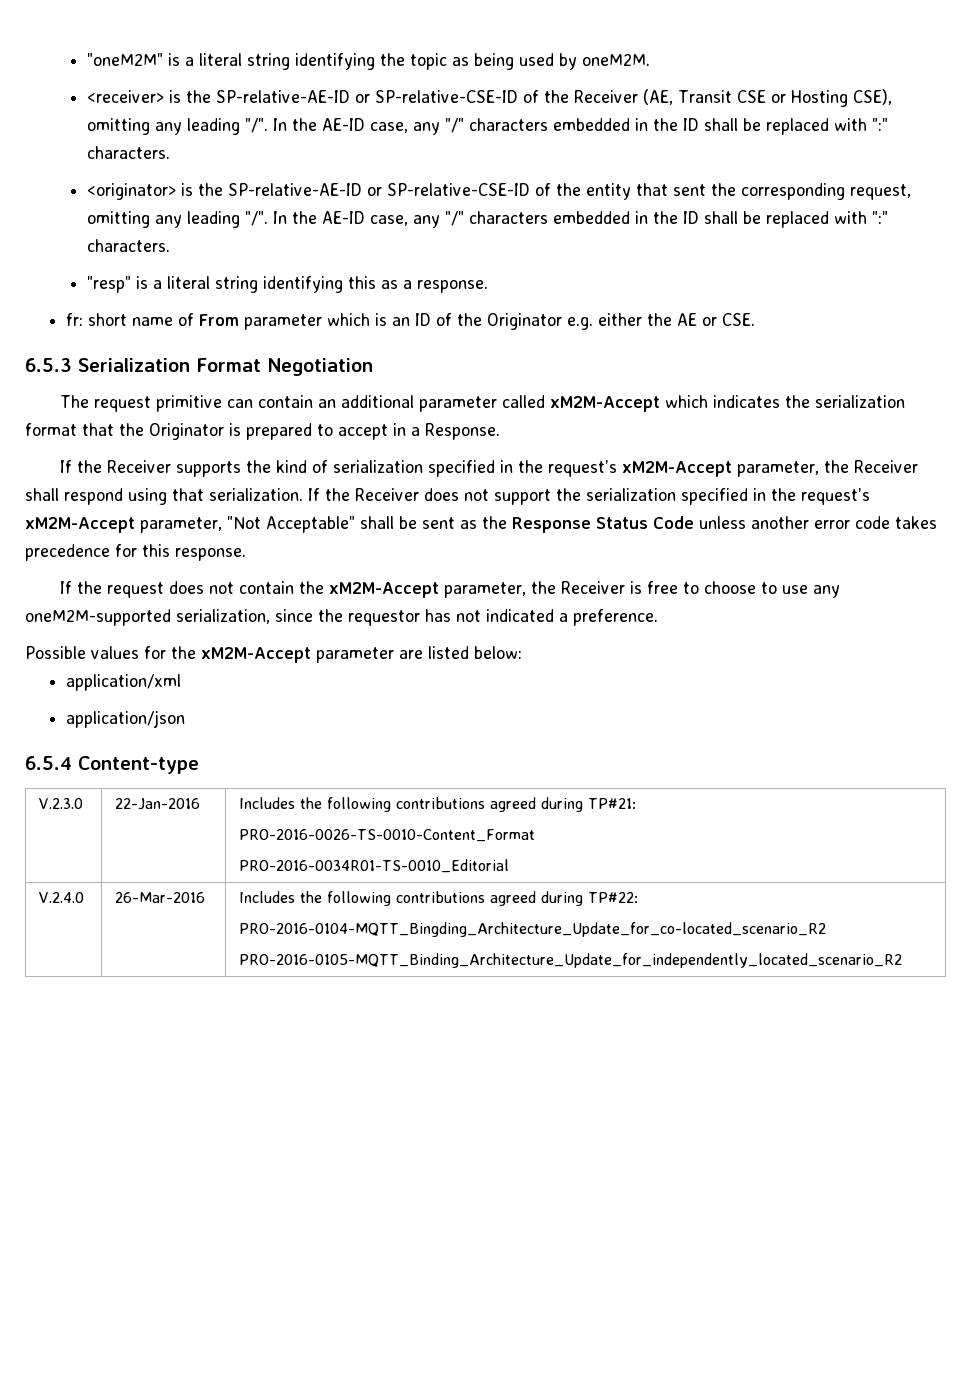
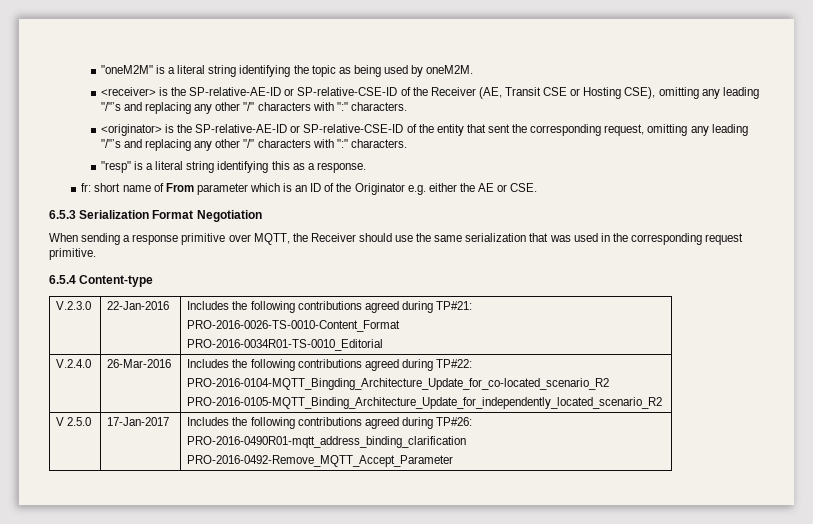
[245,118,830,135] "/". In the AE-ID case, any "/" characters embedded in the ID shall be replaced -> [100,102,311,114] "/"’s and replacing any other "/" characters
[245,211,830,228] "/". In the AE-ID case, any "/" characters embedded in the ID shall be replaced -> [100,139,311,151] "/"’s and replacing any other "/" characters
[59,395,905,412] [25,423,500,440] [59,460,918,477] [25,488,870,505] [25,516,937,533] [25,544,246,561] [59,581,840,598] [25,609,658,626] [25,646,522,663] [65,674,181,691] [65,710,185,728] The request primitive can contain an additional parameter called xM2M-Accept which indicates the serialization format that the Originator is prepared to accept in a Response. // If the Receiver supports the kind of serialization specified in the request’s xM2M-Accept parameter, the Receiver shall respond using that serialization. If the Receiver does not support the serialization specified in the request’s xM2M-Accept parameter, "Not Acceptable" shall be sent as the Response Status Code unless another error code takes precedence for this response. // If the request does not contain the xM2M-Accept parameter, the Receiver is free to choose to use any oneM2M-supported serialization, since the requestor has not indicated a preference. // Possible values for the xM2M-Accept parameter are listed below: // application/xml // application/json -> [49,233,744,245] [49,248,96,260] When sending a response primitive over MQTT, the Receiver should use the same serialization that was used in the corresponding request primitive.
(902, 960) none -> [56,417,92,426] [107,417,170,426] [187,417,472,429] [187,436,467,448] [187,455,454,467] // V 2.5.0 | 17-Jan-2017 | Includes the following contributions agreed during TP#26: // PRO-2016-0490R01-mqtt_address_binding_clarification // PRO-2016-0492-Remove_MQTT_Accept_Parameter

